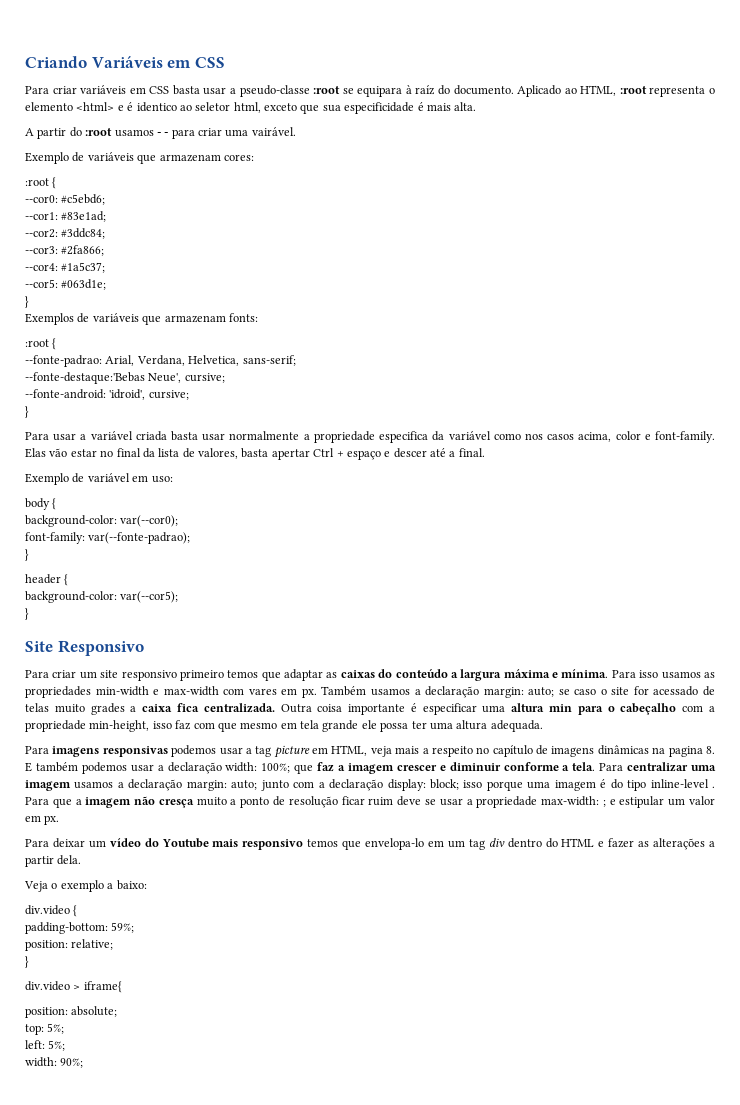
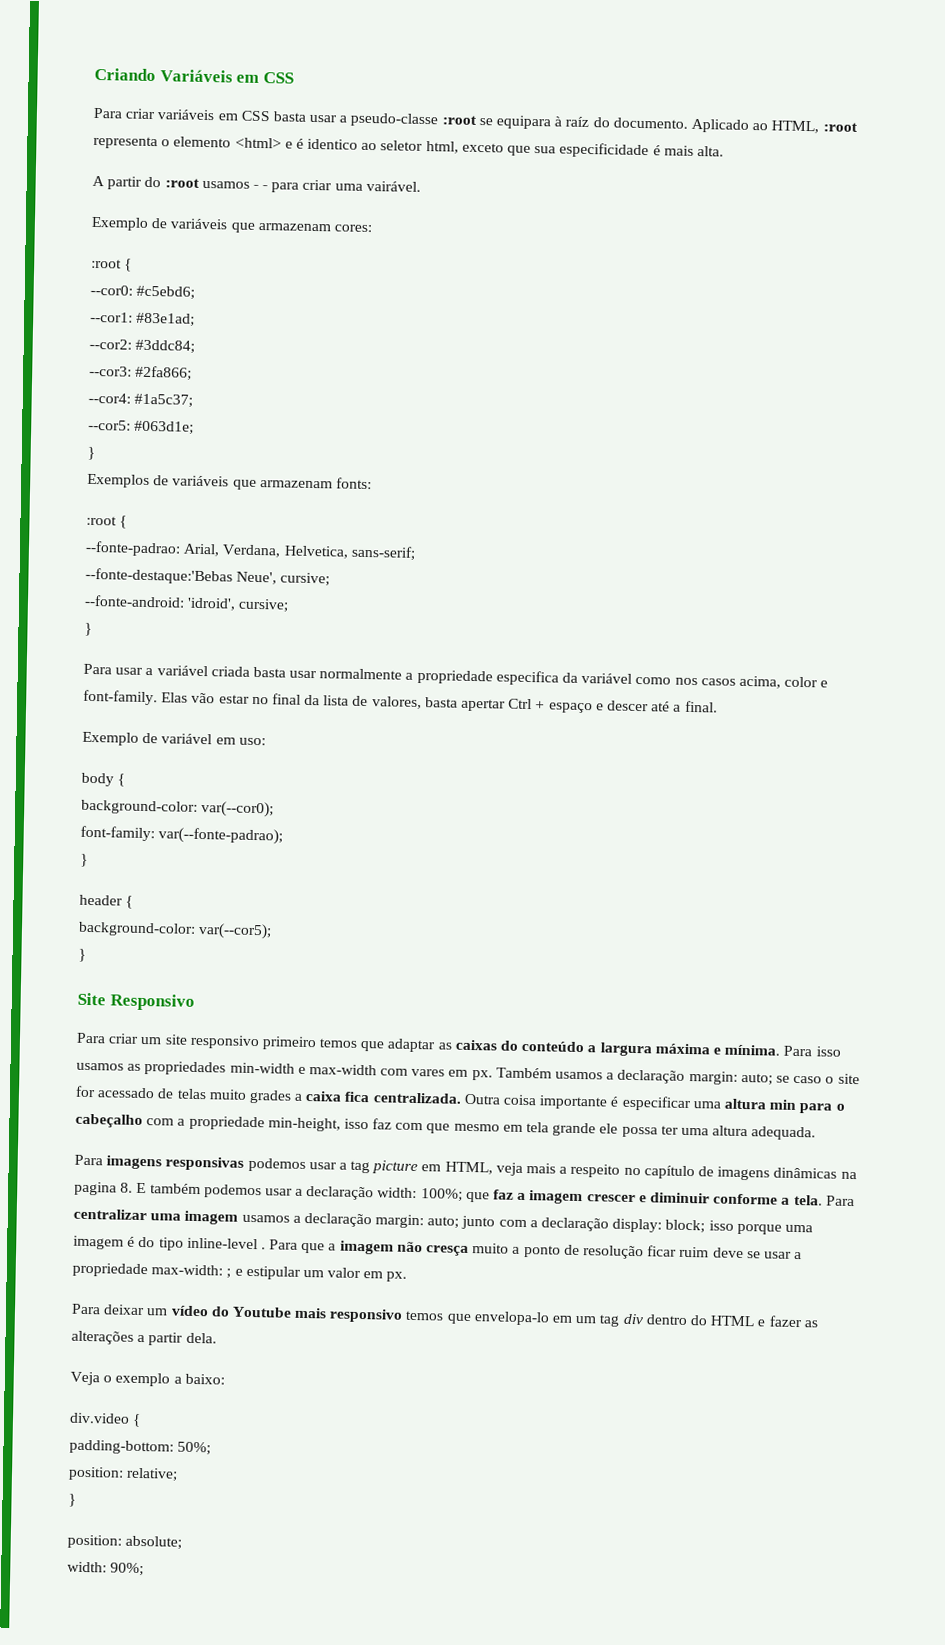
[111,922,135,933] 59%; -> [177,1441,212,1456] 50%;
[25,981,122,993] // div.video > iframe{ -> (76, 1500) none
[25,1023,65,1035] [25,1040,66,1051] // top: 5%; // left: 5%; -> (183, 1542) none

